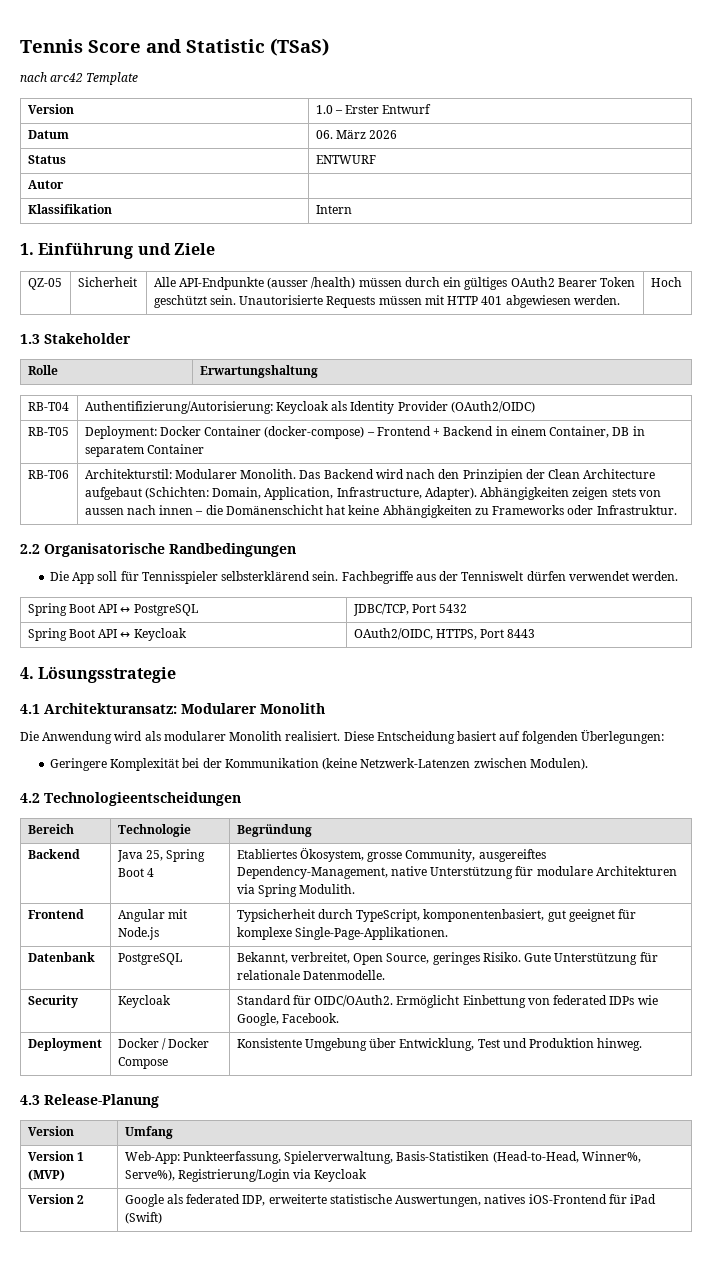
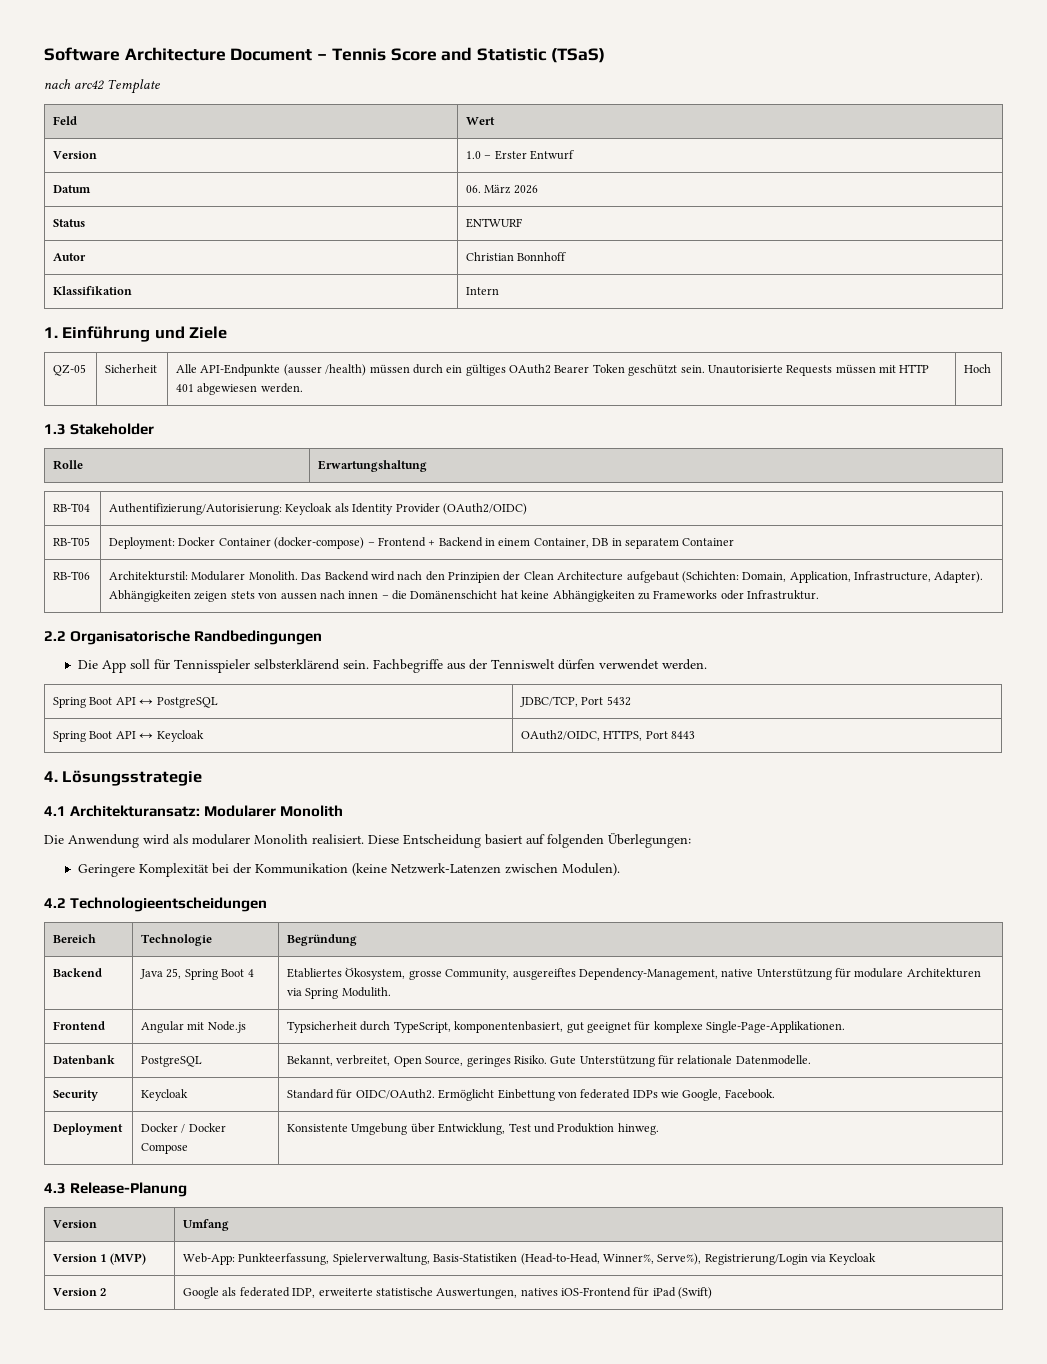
(20, 46) none -> [44,47,328,61] Software Architecture Document –
(139, 78) none -> [53,116,78,125] [466,117,496,125] // Feld | Wert
(64, 184) none -> [466,252,567,261] Christian Bonnhoff

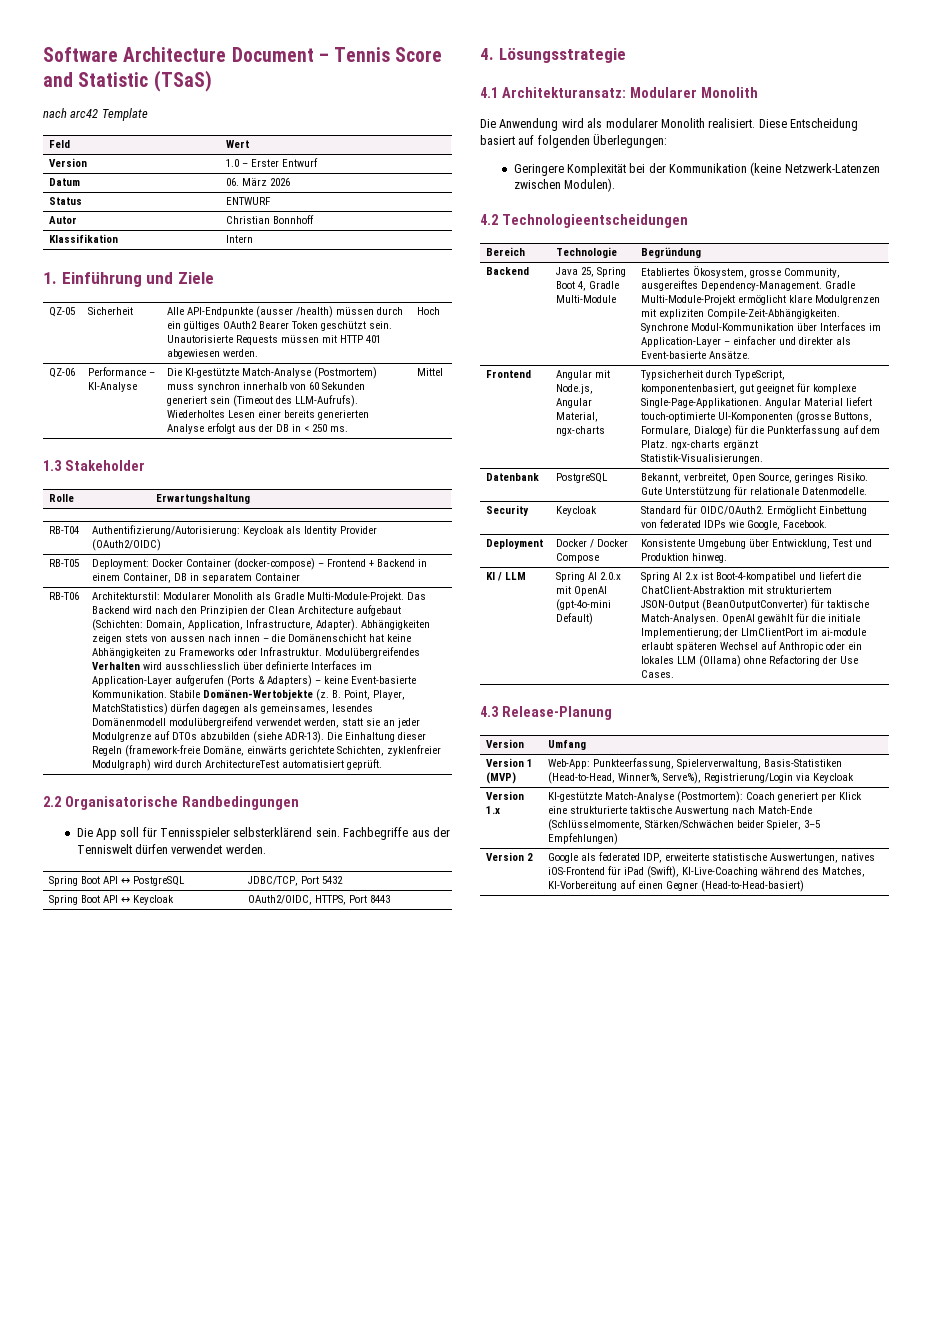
(992, 368) none -> [49,368,76,378] [88,367,156,376] [88,382,138,392] [167,367,378,379] [167,382,366,392] [167,395,359,407] [167,410,370,420] [167,423,349,434] [417,368,444,376] // QZ-06 | Performance – KI-Analyse | Die KI-gestützte Match-Analyse (Postmortem) muss synchron innerhalb von 60 Sekunden generiert sein (Timeout des LLM-Aufrufs). Wiederholtes Lesen einer bereits generierten Analyse erfolgt aus der DB in < 250 ms. | Mittel
[248,571,298,580] Monolith. -> [213,592,405,602] Monolith als Gradle Multi-Module-Projekt.
(820, 595) none -> [325,647,421,658] [92,661,373,670] [92,675,417,687] [92,689,406,701] [92,703,374,715] [92,717,421,728] [92,731,427,743] [92,745,442,757] [92,759,383,771] Modulübergreifendes Verhalten wird ausschliesslich über definierte Interfaces im Application-Layer aufgerufen (Ports & Adapters) – keine Event-basierte Kommunikation. Stabile Domänen-Wertobjekte (z. B. Point, Player, MatchStatistics) dürfen dagegen als gemeinsames, lesendes Domänenmodell modulübergreifend verwendet werden, statt sie an jeder Modulgrenze auf DTOs abzubilden (siehe ADR-13). Die Einhaltung dieser Regeln (framework-freie Domäne, einwärts gerichtete Schichten, zyklenfreier Modulgraph) wird durch ArchitectureTest automatisiert geprüft.
[247,969,254,977] 4 -> [578,281,620,291] [556,295,617,303] 4, Gradle Multi-Module
[578,968,981,980] [287,987,391,999] Dependency-Management, native Unterstützung für modulare Architekturen via Spring Modulith. -> [701,281,856,291] [641,295,881,305] [641,309,841,319] [641,322,882,333] [641,336,852,347] [641,351,751,359] Dependency-Management. Gradle Multi-Module-Projekt ermöglicht klare Modulgrenzen mit expliziten Compile-Zeit-Abhängigkeiten. Synchrone Modul-Kommunikation über Interfaces im Application-Layer – einfacher und direkter als Event-basierte Ansätze.
[207,1021,246,1033] Node.js -> [556,384,594,394] [556,398,593,408] [556,412,599,422] [556,426,606,436] Node.js, Angular Material, ngx-charts
(846, 1027) none -> [765,397,873,408] [641,411,873,423] [641,425,881,437] [641,440,759,450] [641,454,764,464] Angular Material liefert touch-optimierte UI-Komponenten (grosse Buttons, Formulare, Dialoge) für die Punkterfassung auf dem Platz. ngx-charts ergänzt Statistik-Visualisierungen.
(659, 1129) none -> [486,572,527,581] [556,572,622,582] [556,586,608,596] [556,599,612,611] [556,613,594,625] [641,571,862,582] [641,586,833,594] [641,599,870,611] [641,613,861,624] [641,628,867,638] [641,641,863,652] [641,655,859,667] [641,670,675,678] // KI / LLM | Spring AI 2.0.x mit OpenAI (gpt-4o-mini Default) | Spring AI 2.x ist Boot-4-kompatibel und liefert die ChatClient-Abstraktion mit strukturiertem JSON-Output (BeanOutputConverter) für taktische Match-Analysen. OpenAI gewählt für die initiale Implementierung; der LlmClientPort im ai-module erlaubt späteren Wechsel auf Anthropic oder ein lokales LLM (Ollama) ohne Refactoring der Use Cases.
(877, 1259) none -> [486,791,525,800] [486,806,501,814] [548,791,863,803] [548,806,813,816] [548,819,821,831] [548,833,619,845] // Version 1.x | KI-gestützte Match-Analyse (Postmortem): Coach generiert per Klick eine strukturierte taktische Auswertung nach Match-Ende (Schlüsselmomente, Stärken/Schwächen beider Spieler, 3–5 Empfehlungen)
[678,1287,713,1299] (Swift) -> [647,866,866,878] [548,880,805,892] (Swift), KI-Live-Coaching während des Matches, KI-Vorbereitung auf einen Gegner (Head-to-Head-basiert)

